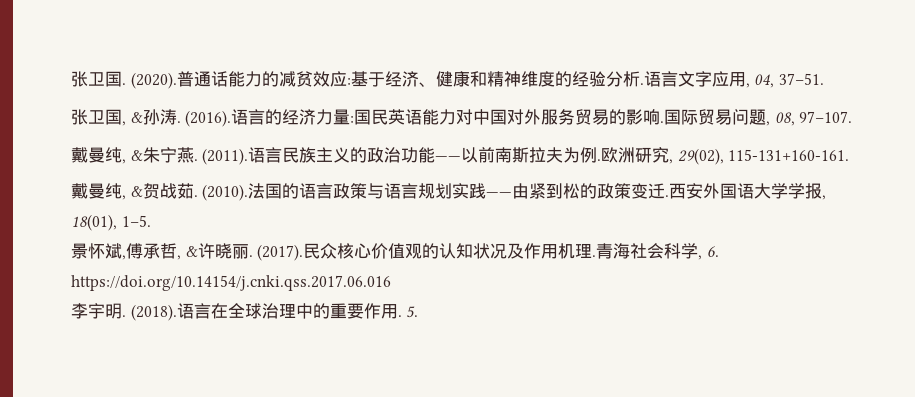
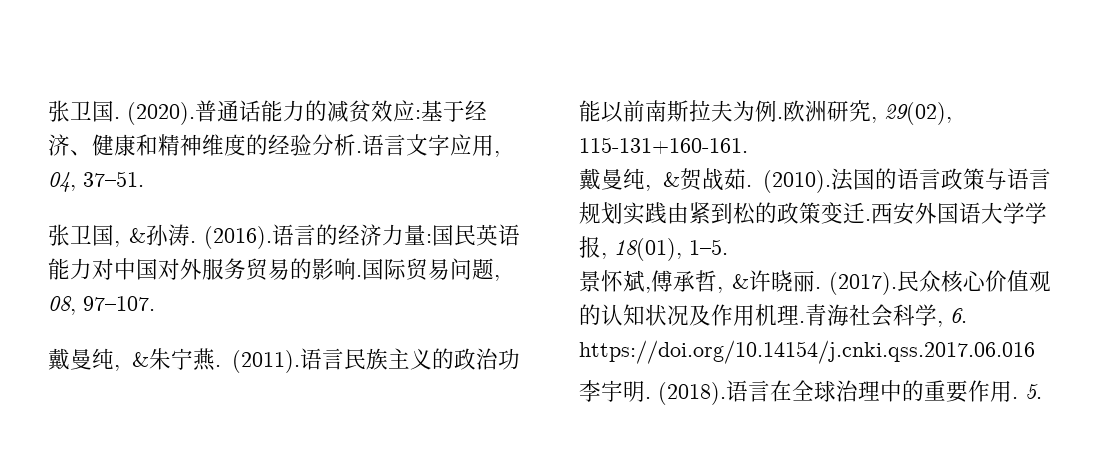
[435,156,462,161] —— -> (601, 111) none
[486,192,513,197] —— -> (667, 213) none

